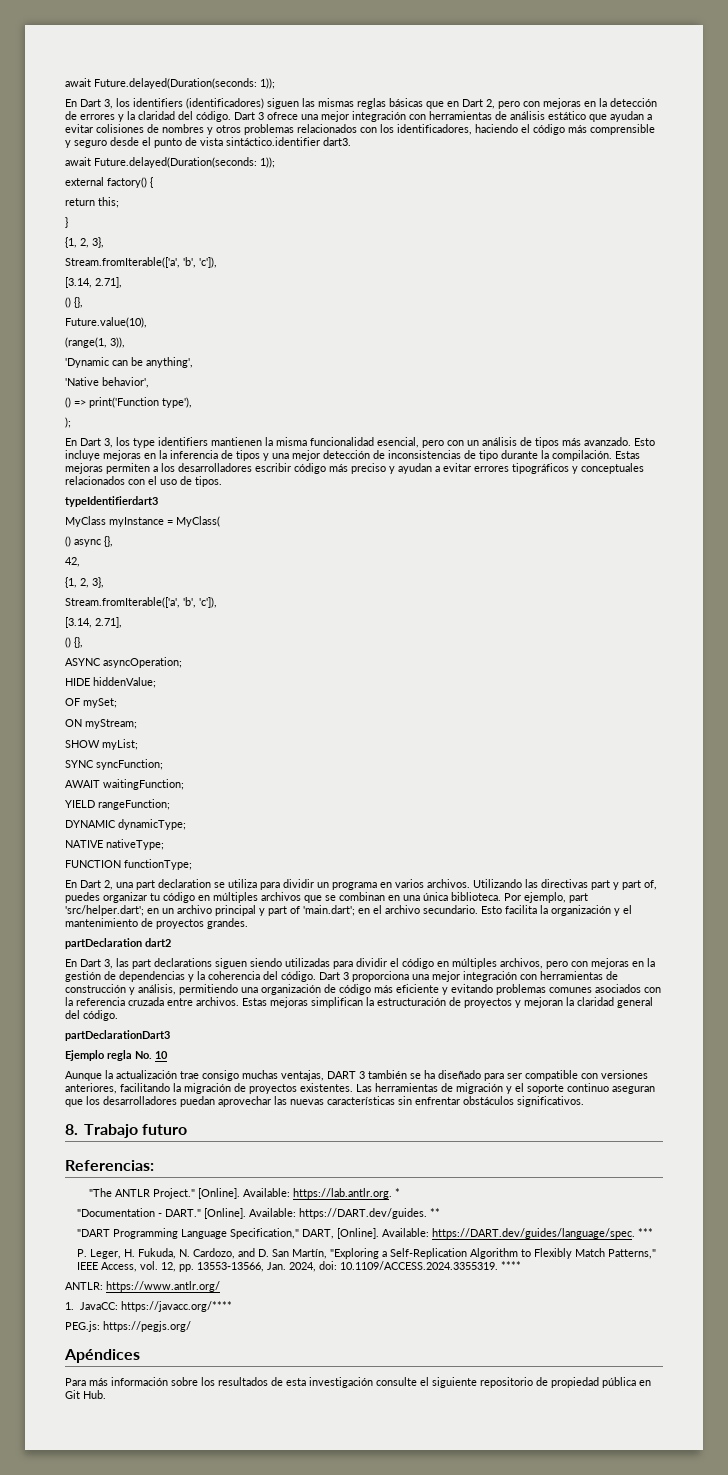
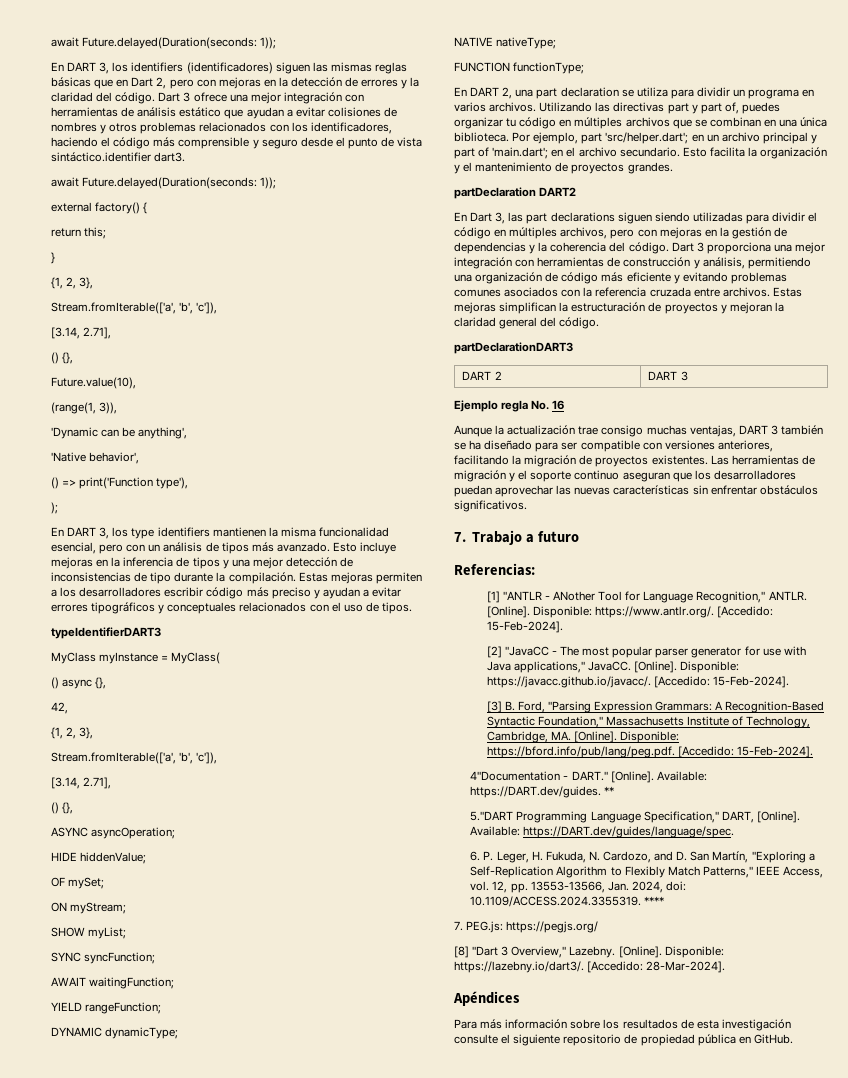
[80,99,101,107] Dart -> [67,62,97,71] DART
[80,438,101,446] Dart -> [67,527,97,536] DART
[65,496,158,507] typeIdentifierdart3 -> [51,627,161,639] typeIdentifierDART3
[80,880,101,888] Dart -> [470,87,500,96] DART
[145,938,171,947] dart2 -> [539,187,577,196] DART2
[65,1030,170,1041] partDeclarationDart3 -> [454,342,573,354] [462,371,502,380] [648,371,688,381] partDeclarationDART3 // DART 2 | DART 3
[155,1051,168,1059] 10 -> [552,400,565,410] 16
[65,1124,138,1138] 8. Trabajo -> [454,530,534,545] 7. Trabajo a
[89,1188,401,1199] [77,1208,156,1217] "The ANTLR Project." [Online]. Available: https://lab.antlr.org. * // "Documentation -> [486,591,807,603] [486,606,774,618] [486,621,563,633] [486,646,806,658] [486,661,740,673] [486,676,789,688] [486,701,825,713] [486,716,811,728] [486,731,680,743] [486,746,813,758] [470,771,561,781] [1] "ANTLR - ANother Tool for Language Recognition," ANTLR. [Online]. Disponible: https://www.antlr.org/. [Accedido: 15-Feb-2024]. // [2] "JavaCC - The most popular parser generator for use with Java applications," JavaCC. [Online]. Disponible: https://javacc.github.io/javacc/. [Accedido: 15-Feb-2024]. // [3] B. Ford, "Parsing Expression Grammars: A Recognition-Based Syntactic Foundation," Massachusetts Institute of Technology, Cambridge, MA. [Online]. Disponible: https://bford.info/pub/lang/peg.pdf. [Accedido: 15-Feb-2024]. // 4"Documentation
[77,1229,111,1237] "DART -> [470,811,514,821] 5."DART
[638,1228,654,1237] *** // -> [470,851,481,861] // 6.
[65,1281,220,1292] [65,1301,232,1312] [65,1321,191,1332] ANTLR: https://www.antlr.org/ // 1. JavaCC: https://javacc.org/**** // PEG.js: https://pegjs.org/ -> [454,921,599,933] [454,946,724,958] [454,961,726,973] 7. PEG.js: https://pegjs.org/ // [8] "Dart 3 Overview," Lazebny. [Online]. Disponible: https://lazebny.io/dart3/. [Accedido: 28-Mar-2024].
[65,1390,106,1399] Git Hub. -> [753,1034,793,1044] GitHub.

